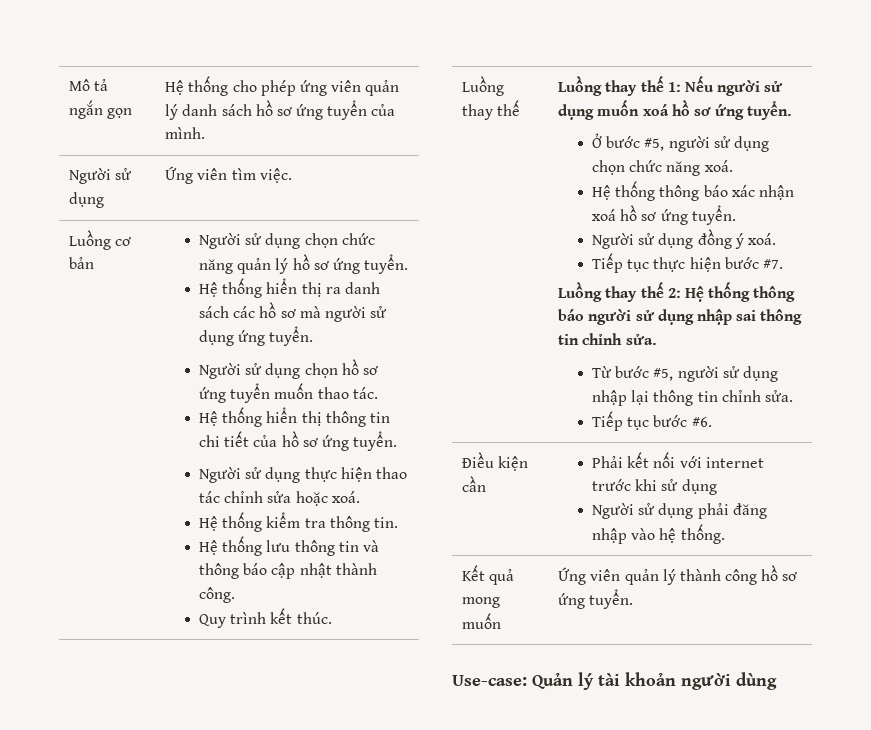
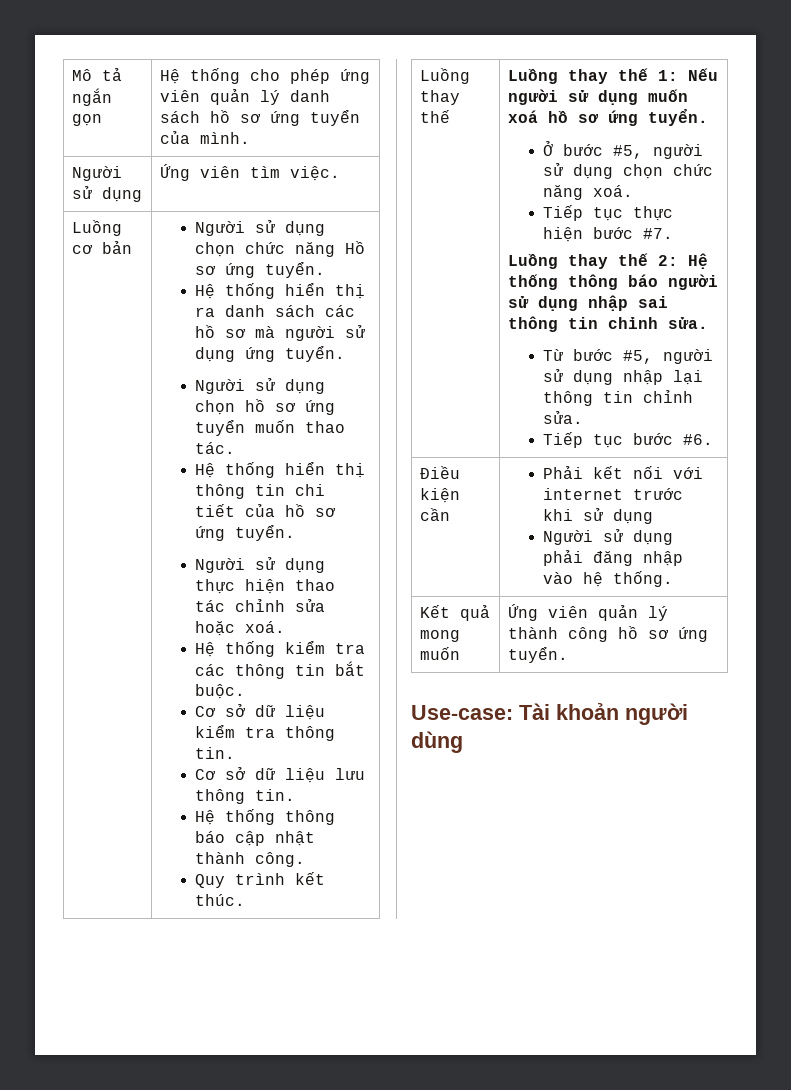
[237,254,310,274] quản lý hồ -> [345,241,366,254] Hồ
(326, 523) none -> [195,661,366,679] [195,684,246,699] [195,704,326,720] [195,725,336,741] [195,747,236,759] [195,767,366,783] các thông tin bắt buộc. // Cơ sở dữ liệu kiểm tra thông tin. // Cơ sở dữ liệu lưu
[266,540,380,556] lưu thông tin và -> (276, 817) none
[592,181,795,201] [592,205,736,225] [592,229,777,249] // Hệ thống thông báo xác nhận xoá hồ sơ ứng tuyển. // Người sử dụng đồng ý xoá. -> (634, 191) none
[532,672,620,690] Quản lý tài -> [519,703,550,720] Tài

